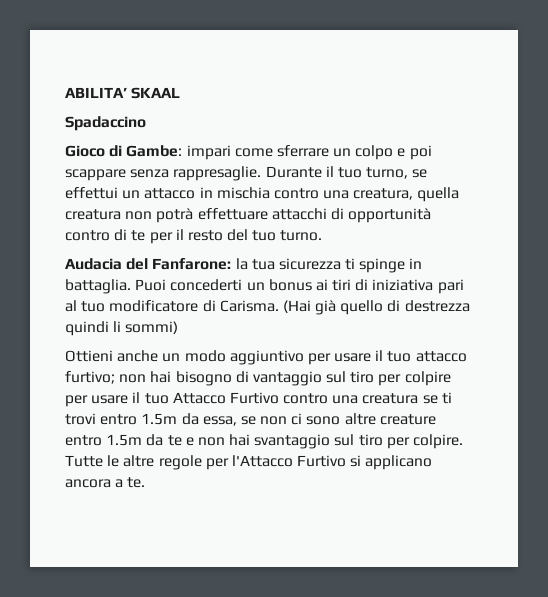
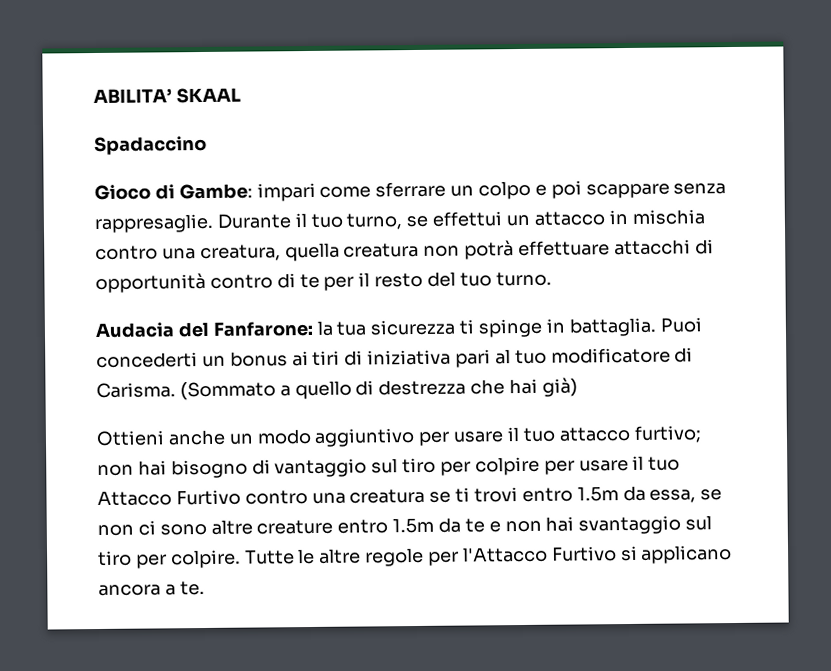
[282,300,337,315] (Hai già -> [179,381,291,401] (Sommato a
[65,321,179,336] quindi li sommi) -> [470,377,578,397] che hai già)

